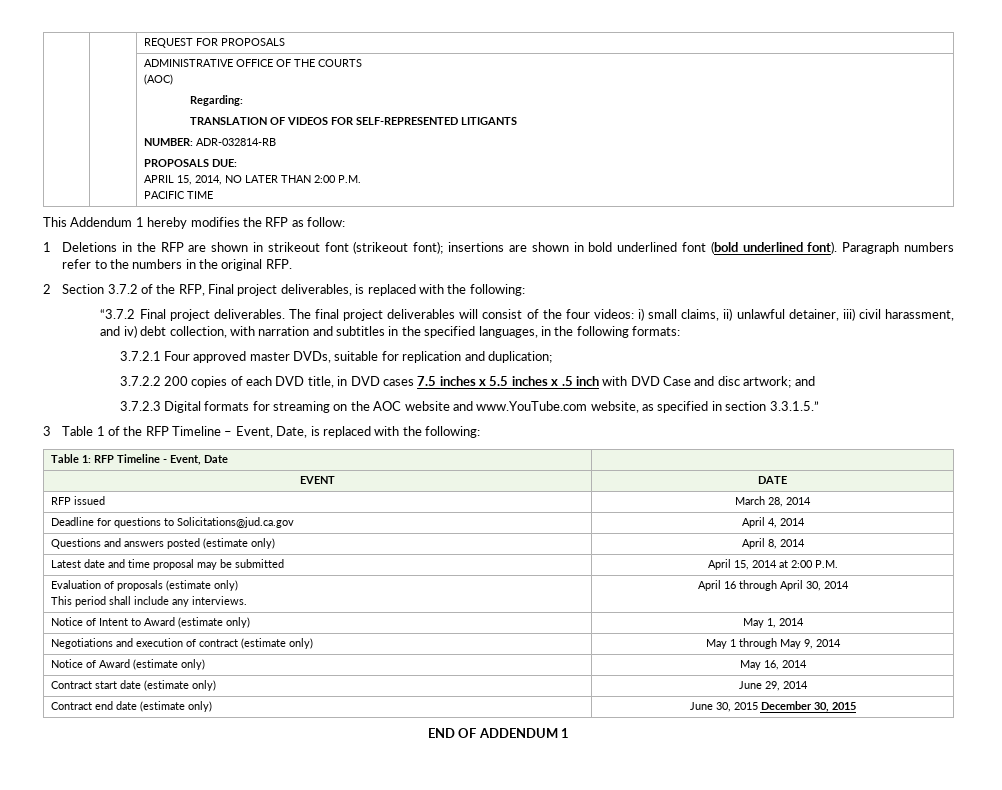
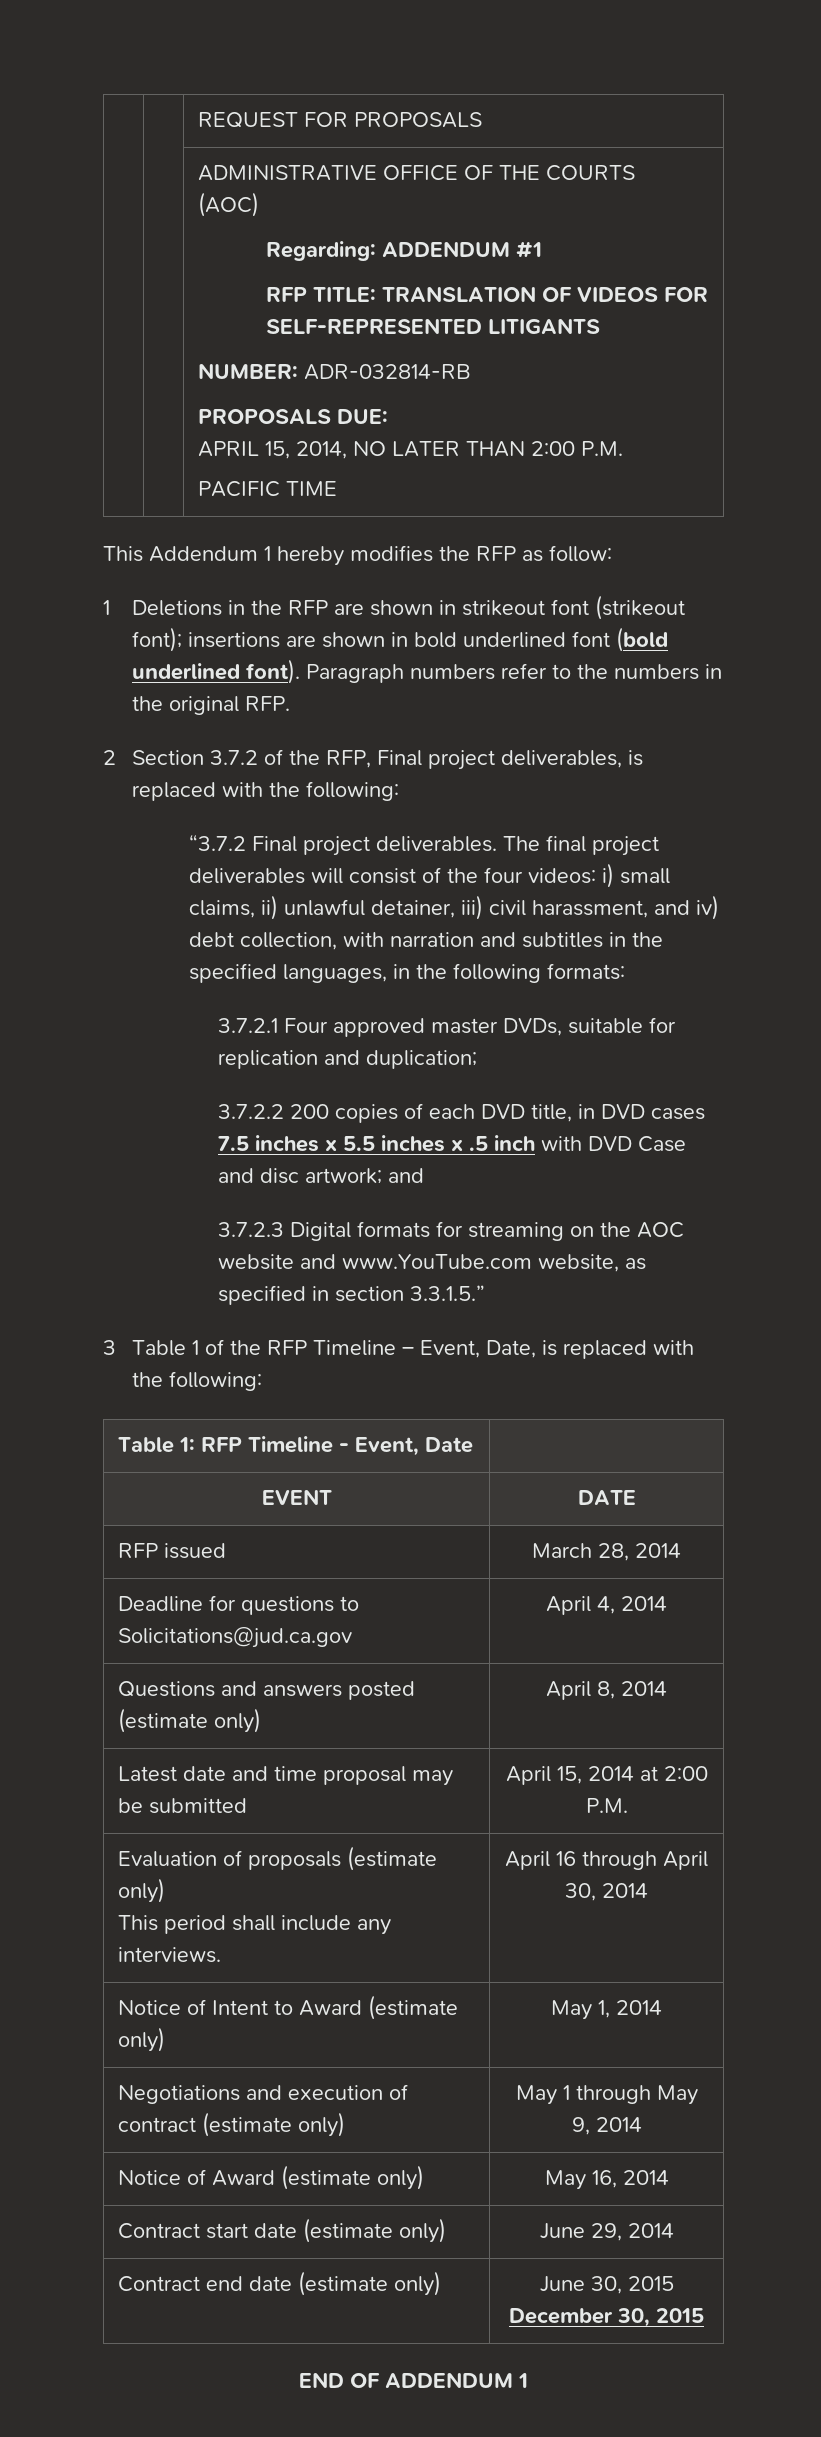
(244, 100) // -> [382,241,543,258] [266,287,377,302] ADDENDUM #1 // RFP TITLE:

